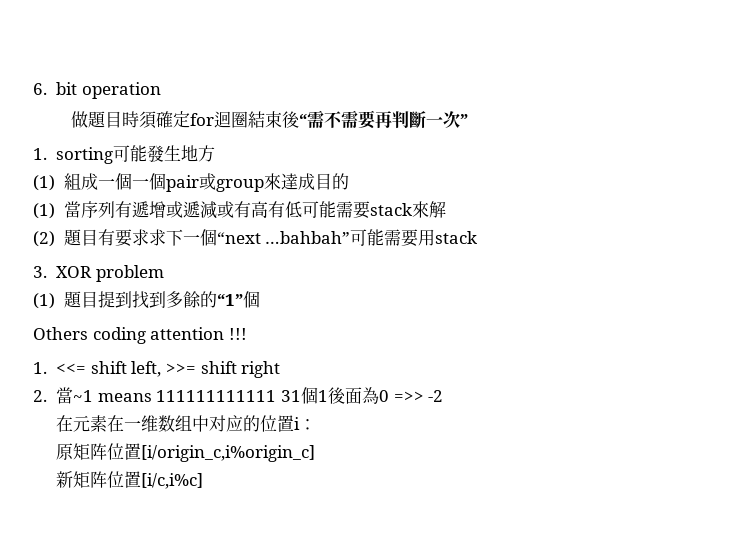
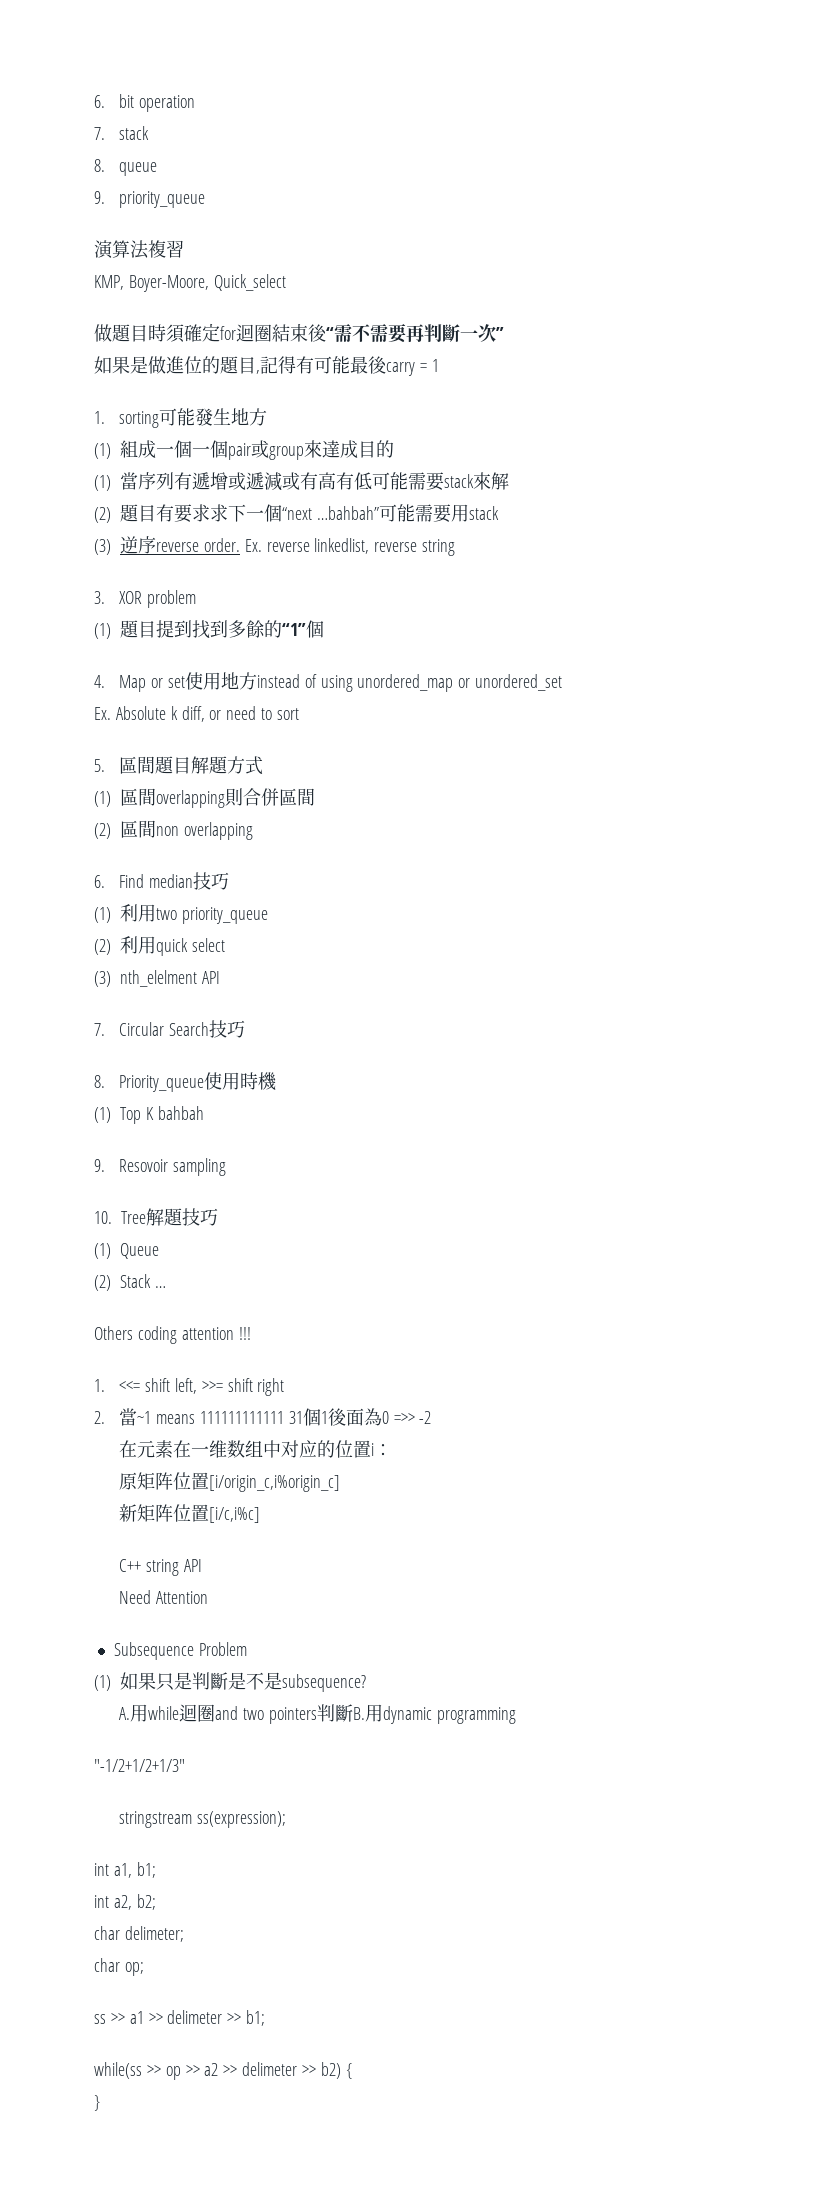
(161, 90) none -> [94,126,150,140] [94,159,158,176] [94,191,206,208] [94,240,184,259] [94,274,286,292] // 7. stack // 8. queue // 9. priority_queue // 演算法複習 // KMP, Boyer-Moore, Quick_select
(469, 120) none -> [94,356,439,376] // 如果是做進位的題目,記得有可能最後carry = 1
(478, 237) none -> [94,536,456,556] // (3)逆序reverse order. Ex. reverse linkedlist, reverse string
(260, 299) none -> [94,672,563,692] [94,706,300,722] [94,756,264,775] [94,788,315,808] [94,820,253,840] [94,872,229,890] [94,904,268,924] [94,936,225,956] [94,970,220,987] [94,1020,245,1038] [94,1072,278,1092] [94,1106,204,1124] [94,1158,226,1176] [94,1208,218,1226] [94,1243,159,1259] [94,1274,166,1291] // 4. Map or set使用地方instead of using unordered_map or unordered_set // Ex. Absolute k diff, or need to sort // 5.區間題目解題方式 // (1)區間overlapping則合併區間 // (2)區間non overlapping // 6. Find median技巧 // (1)利用two priority_queue // (2)利用quick select // (3) nth_elelment API // 7. Circular Search技巧 // 8. Priority_queue使用時機 // (1) Top K bahbah // 9. Resovoir sampling // 10. Tree解題技巧 // (1) Queue // (2) Stack …
(204, 481) none -> [119,1559,202,1576] [119,1590,208,1604] [113,1642,247,1660] [94,1672,366,1692] [119,1704,516,1724] [94,1759,185,1772] [119,1811,286,1828] [94,1862,156,1878] [94,1894,156,1910] [94,1926,184,1942] [94,1958,144,1976] [94,2010,266,2026] [94,2062,352,2080] [94,2095,100,2111] // C++ string API // Need Attention // Subsequence Problem // (1)如果只是判斷是不是subsequence? // A.用while迴圈and two pointers判斷B.用dynamic programming // "-1/2+1/2+1/3" // stringstream ss(expression); // int a1, b1; // int a2, b2; // char delimeter; // char op; // ss >> a1 >> delimeter >> b1; // while(ss >> op >> a2 >> delimeter >> b2) { // }

